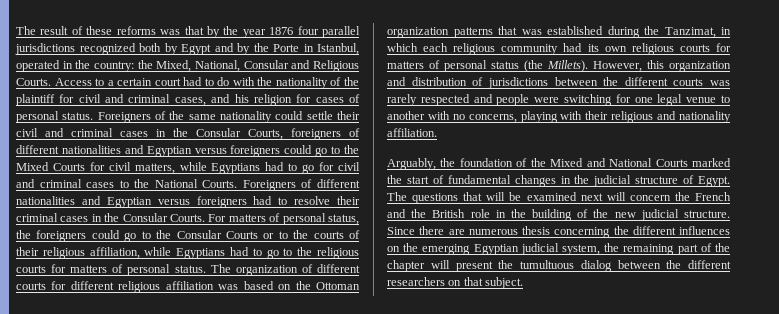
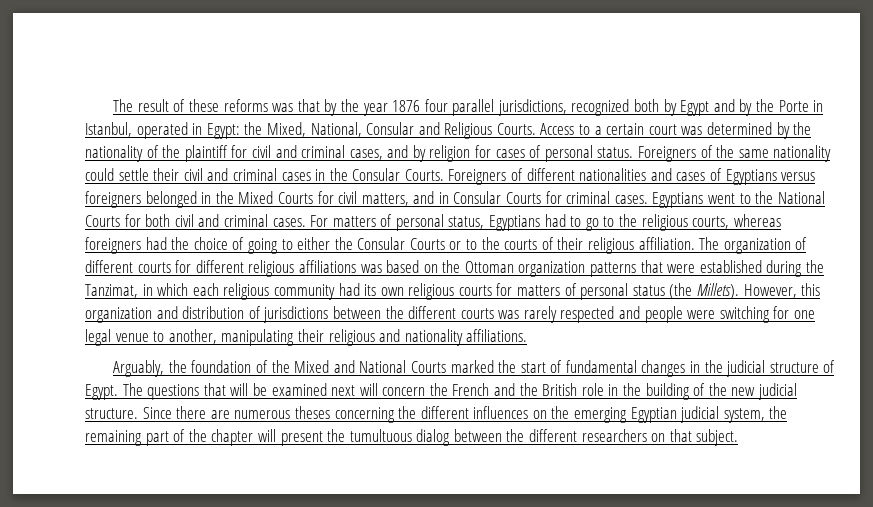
[15,43,75,55] jurisdictions -> [497,99,567,116] jurisdictions,
[75,60,134,72] the country: -> [206,123,240,139] Egypt:
[183,77,255,86] had to do with -> [681,122,790,139] was determined by
[234,94,249,103] his -> [412,145,426,162] by
[248,128,360,140] [16,145,341,157] Courts, foreigners of different nationalities and Egyptian versus foreigners could go to -> [404,168,816,185] [85,191,212,208] Courts. Foreigners of different nationalities and cases of Egyptians versus foreigners belonged in
[179,162,361,174] [16,179,360,191] [16,196,360,208] [16,213,206,222] while Egyptians had to go for civil and criminal cases to the National Courts. Foreigners of different nationalities and Egyptian versus foreigners had to resolve their criminal cases in the Consular Courts. -> [413,191,825,208] [85,214,306,227] and in Consular Courts for criminal cases. Egyptians went to the National Courts for both civil and criminal cases.
[16,230,151,242] the foreigners could go to -> [489,214,781,231] [85,237,331,254] Egyptians had to go to the religious courts, whereas foreigners had the choice of going to either
[89,247,360,259] [16,264,206,276] affiliation, while Egyptians had to go to the religious courts for matters of personal status. -> [638,237,695,250] affiliation.
[165,281,214,290] affiliation -> [298,260,356,273] affiliations
[521,29,542,35] was -> [667,264,696,273] were
[387,111,583,123] another with no concerns, playing with -> [168,329,295,346] another, manipulating
[387,128,437,137] affiliation. -> [466,329,528,342] affiliations.
[522,226,550,235] thesis -> [294,406,330,419] theses

